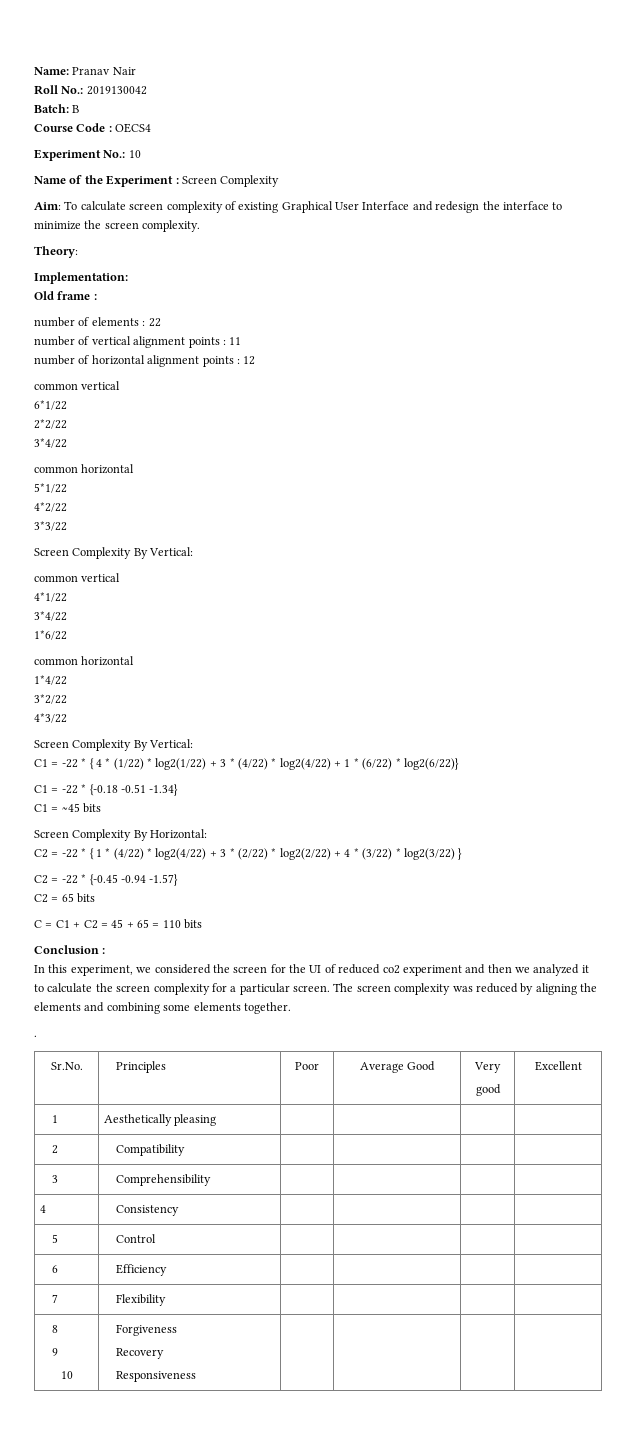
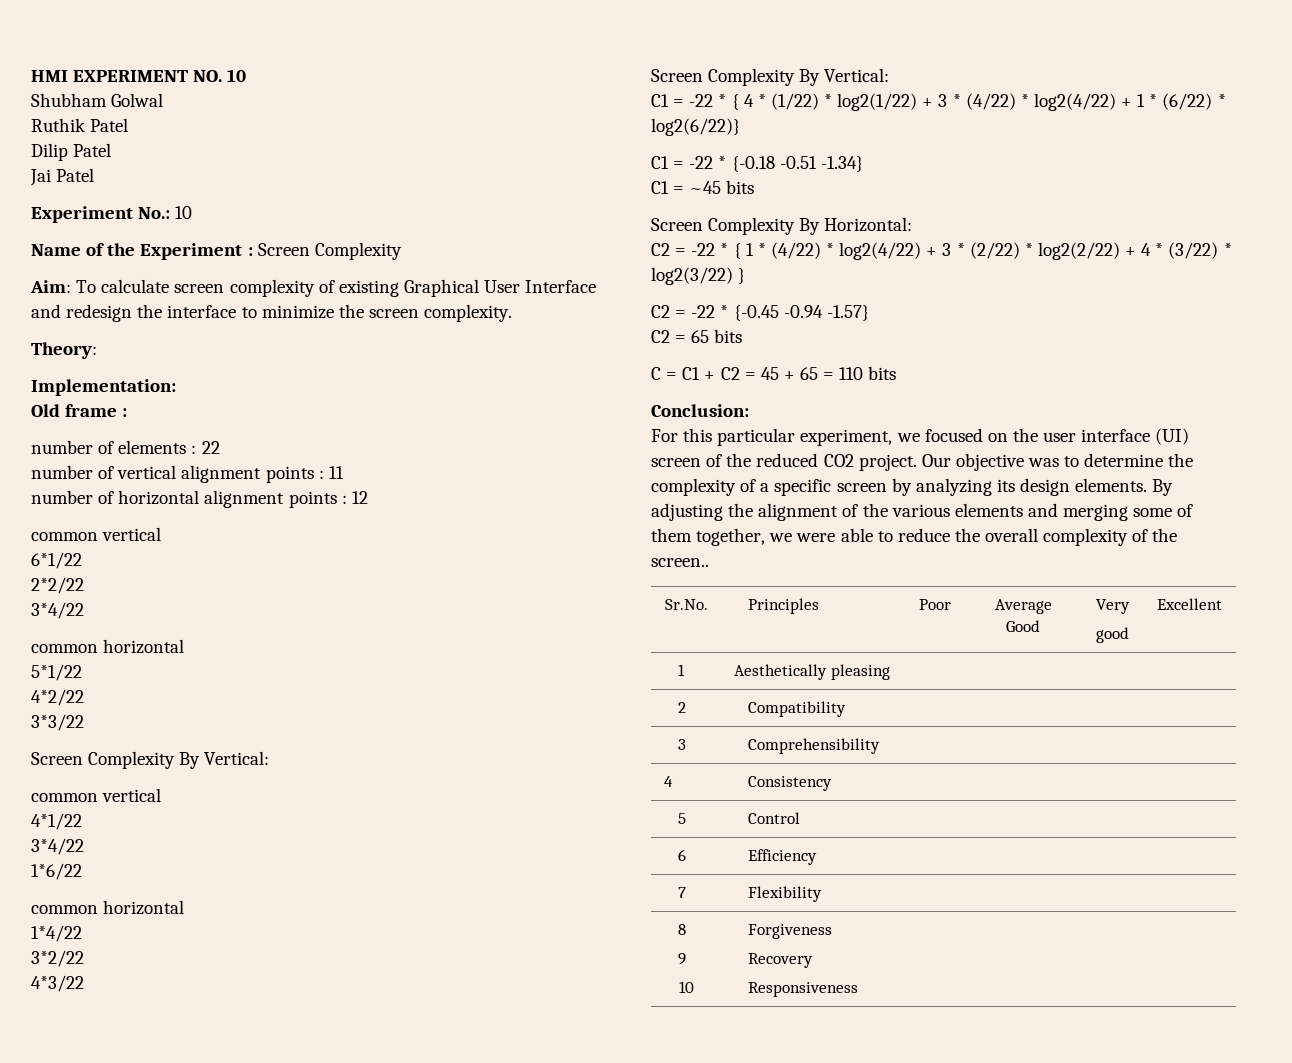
[34,67,136,75] [34,85,147,95] [34,104,80,113] [34,123,152,133] Name: Pranav Nair // Roll No.: 2019130042 // Batch: B // Course Code : OECS4 -> [31,69,247,82] [31,93,164,107] [31,118,129,132] [31,143,112,161] [30,168,95,186] HMI EXPERIMENT NO. 10 // Shubham Golwal // Ruthik Patel // Dilip Patel // Jai Patel
[34,945,106,954] [34,964,589,976] [34,983,597,995] [34,1002,291,1014] [34,1035,37,1037] Conclusion : // In this experiment, we considered the screen for the UI of reduced co2 experiment and then we analyzed it to calculate the screen complexity for a particular screen. The screen complexity was reduced by aligning the elements and combining some elements together. // . -> [651,404,749,417] [651,428,1190,446] [651,453,1194,471] [651,478,1174,496] [651,503,1194,521] [651,528,1178,546] [651,558,709,567] Conclusion: // For this particular experiment, we focused on the user interface (UI) screen of the reduced CO2 project. Our objective was to determine the complexity of a specific screen by analyzing its design elements. By adjusting the alignment of the various elements and merging some of them together, we were able to reduce the overall complexity of the screen..

